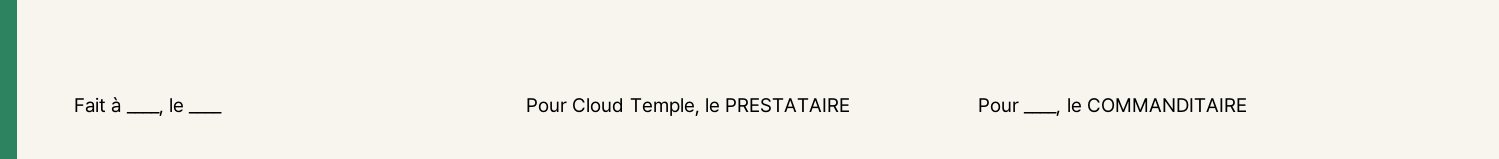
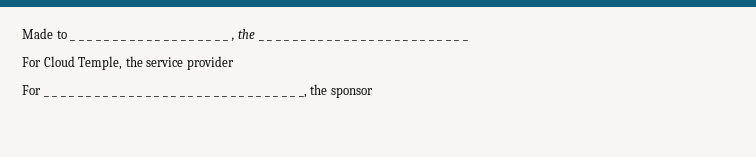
[74,97,223,116] [526,98,851,116] [978,98,1247,116] Fait à ____, le ____ // Pour Cloud Temple, le PRESTATAIRE // Pour ____, le COMMANDITAIRE -> [22,28,67,39] [70,29,256,42] [258,39,468,41] [22,56,234,70] [22,85,41,95] [43,84,373,98] Made to _ _ _ _ _ _ _ _ _ _ _ _ _ _ _ _ _ _ _ , the _ _ _ _ _ _ _ _ _ _ _ _ _ _ _ _ _ _ _ _ _ _ _ _ _ // For Cloud Temple, the service provider // For _ _ _ _ _ _ _ _ _ _ _ _ _ _ _ _ _ _ _ _ _ _ _ _ _ _ _ _ _ _ _, the sponsor

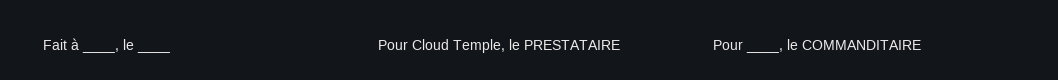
[22,28,67,39] [70,29,256,42] [258,39,468,41] [22,56,234,70] [22,85,41,95] [43,84,373,98] Made to _ _ _ _ _ _ _ _ _ _ _ _ _ _ _ _ _ _ _ , the _ _ _ _ _ _ _ _ _ _ _ _ _ _ _ _ _ _ _ _ _ _ _ _ _ // For Cloud Temple, the service provider // For _ _ _ _ _ _ _ _ _ _ _ _ _ _ _ _ _ _ _ _ _ _ _ _ _ _ _ _ _ _ _, the sponsor -> [43,38,134,53] [137,50,170,53] [378,39,620,53] [713,39,921,53] Fait à ____, le ____ // Pour Cloud Temple, le PRESTATAIRE // Pour ____, le COMMANDITAIRE

